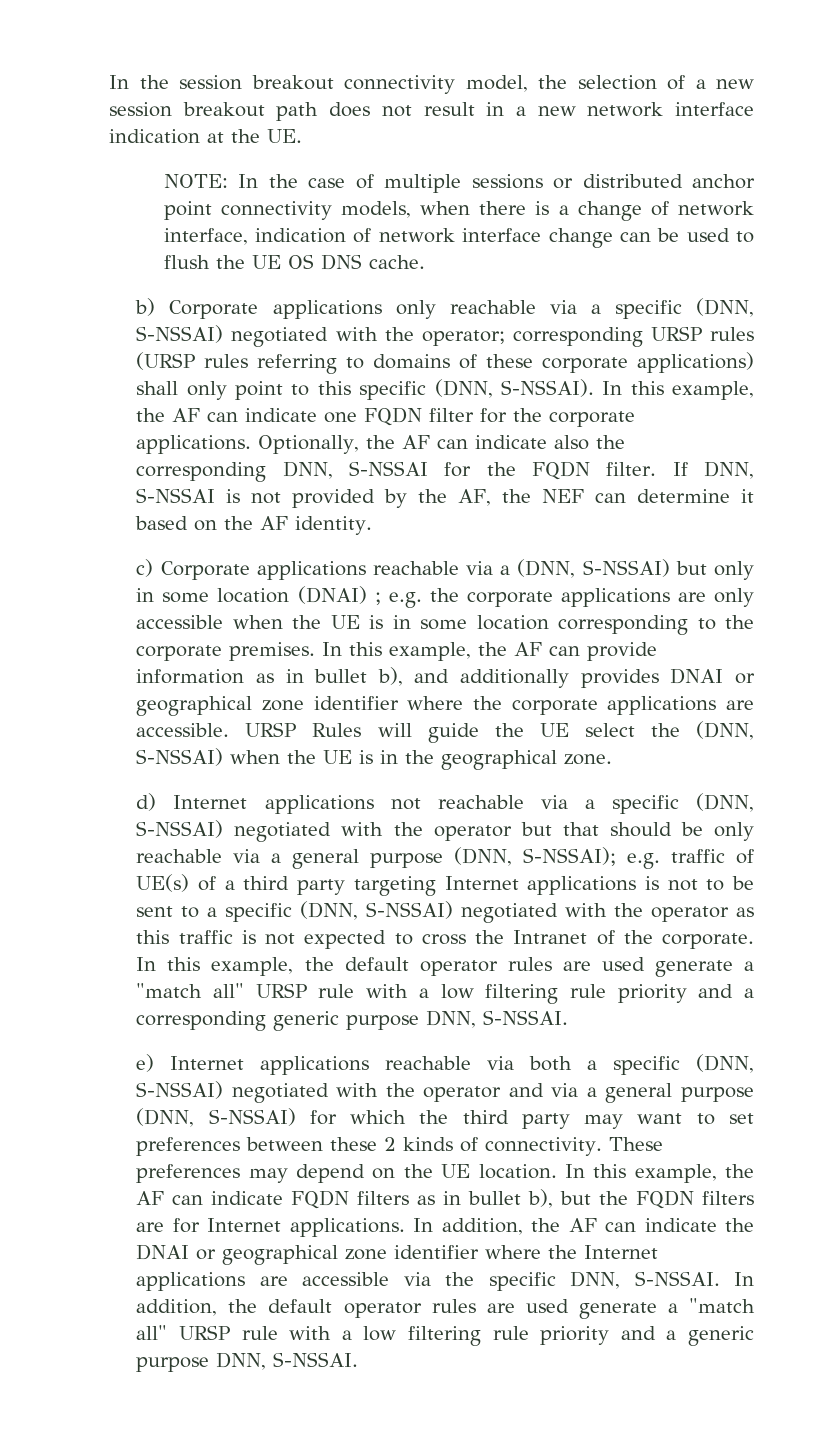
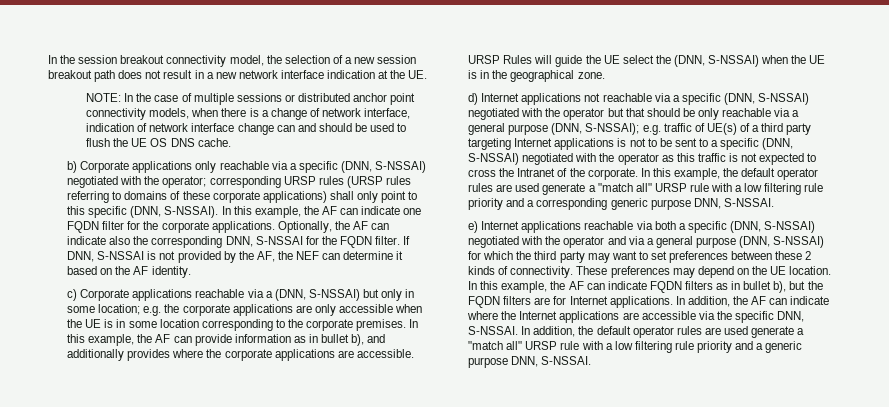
(651, 237) none -> [297,123,352,132] and should
[217,586,381,605] location (DNAI) ; -> [98,304,141,315] location;
[670,668,755,684] [136,696,399,716] DNAI or geographical zone identifier -> (171, 355) none
[725,1218,754,1232] [136,1244,480,1265] the DNAI or geographical zone identifier -> (830, 300) none

